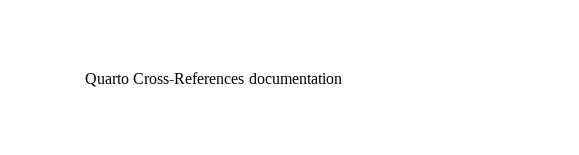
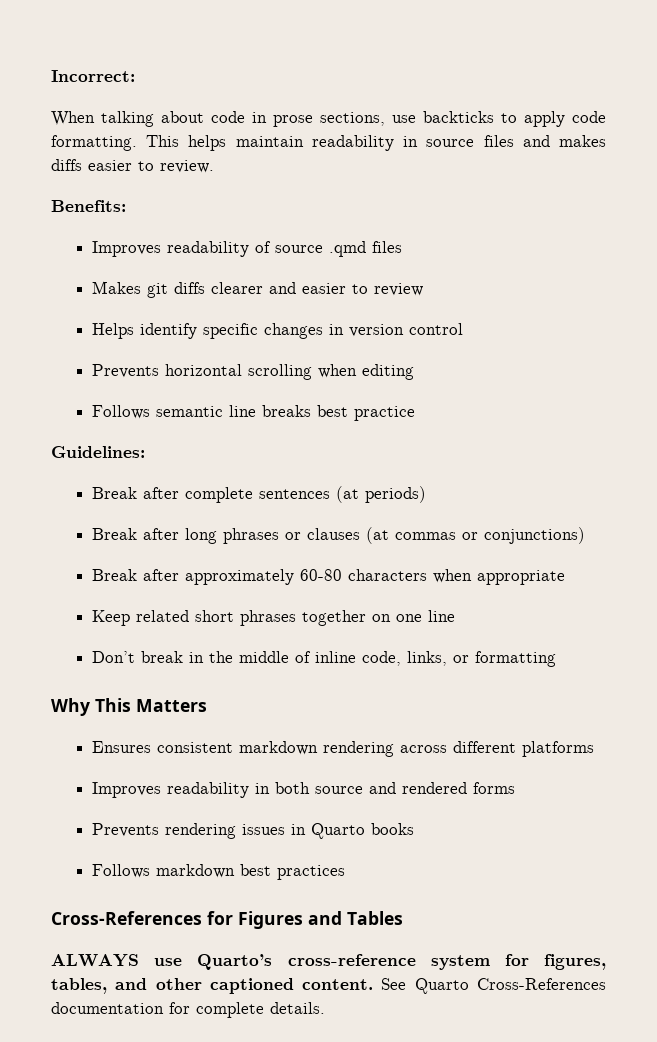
[85,72,342,87] Quarto Cross-References documentation -> [51,70,135,82] [51,111,606,127] [51,135,606,151] [51,159,214,173] [51,200,126,212] [92,241,403,257] [92,281,424,298] [92,323,464,339] [92,364,415,380] [92,405,416,421] [51,446,145,458] [92,486,427,503] [92,527,586,544] [92,569,566,585] [92,610,456,626] [92,651,557,667] [51,698,207,716] [92,741,595,757] [92,782,516,798] [92,823,415,839] [92,864,346,880] [51,911,403,929] [51,954,606,970] [51,978,606,994] [51,1002,325,1018] Incorrect: // When talking about code in prose sections, use backticks to apply code formatting. This helps maintain readability in source files and makes diffs easier to review. // Benefits: // Improves readability of source .qmd files // Makes git diffs clearer and easier to review // Helps identify specific changes in version control // Prevents horizontal scrolling when editing // Follows semantic line breaks best practice // Guidelines: // Break after complete sentences (at periods) // Break after long phrases or clauses (at commas or conjunctions) // Break after approximately 60-80 characters when appropriate // Keep related short phrases together on one line // Don’t break in the middle of inline code, links, or formatting // Why This Matters // Ensures consistent markdown rendering across different platforms // Improves readability in both source and rendered forms // Prevents rendering issues in Quarto books // Follows markdown best practices // Cross-References for Figures and Tables // ALWAYS use Quarto’s cross-reference system for figures, tables, and other captioned content. See Quarto Cross-References documentation for complete details.

